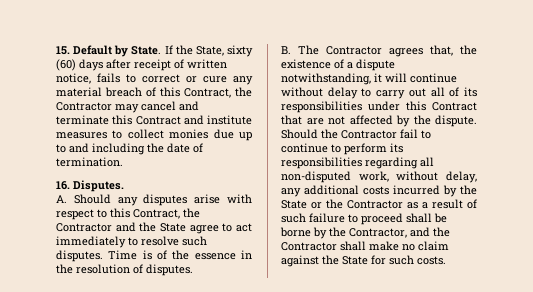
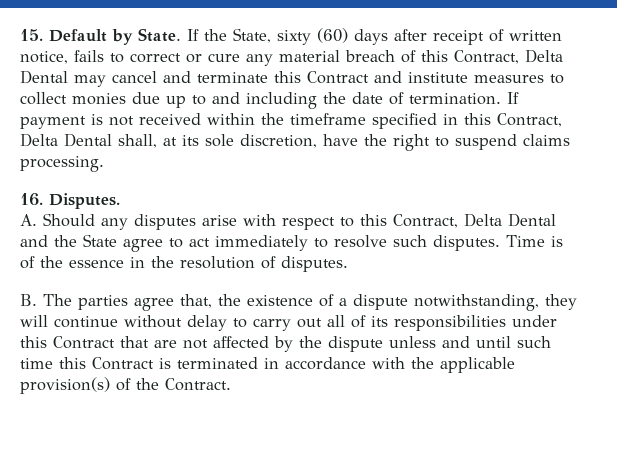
[235,87,252,97] [56,102,112,111] the Contractor -> [525,49,563,63] [20,70,68,84] Delta Dental
(123, 162) none -> [507,92,519,104] [20,113,562,129] [20,133,570,151] [20,156,104,172] If payment is not received within the timeframe specified in this Contract, Delta Dental shall, at its sole discretion, have the right to suspend claims processing.
[183,208,200,218] [56,223,112,232] the Contractor -> [464,213,556,227] Delta Dental
[326,46,423,57] Contractor agrees -> [78,295,174,311] parties agree
[374,73,382,83] it -> [545,294,577,310] they
[435,115,477,127] [281,129,431,139] [281,143,403,155] [281,157,434,169] [281,171,477,183] [281,185,477,197] [281,199,477,209] [281,213,447,225] [280,227,450,239] [281,241,449,251] [281,255,446,267] dispute. Should the Contractor fail to continue to perform its responsibilities regarding all non-disputed work, without delay, any additional costs incurred by the State or the Contractor as a result of such failure to proceed shall be borne by the Contractor, and the Contractor shall make no claim against the State for such costs. -> [328,336,551,352] [20,357,515,373] [20,377,231,394] dispute unless and until such time this Contract is terminated in accordance with the applicable provision(s) of the Contract.

